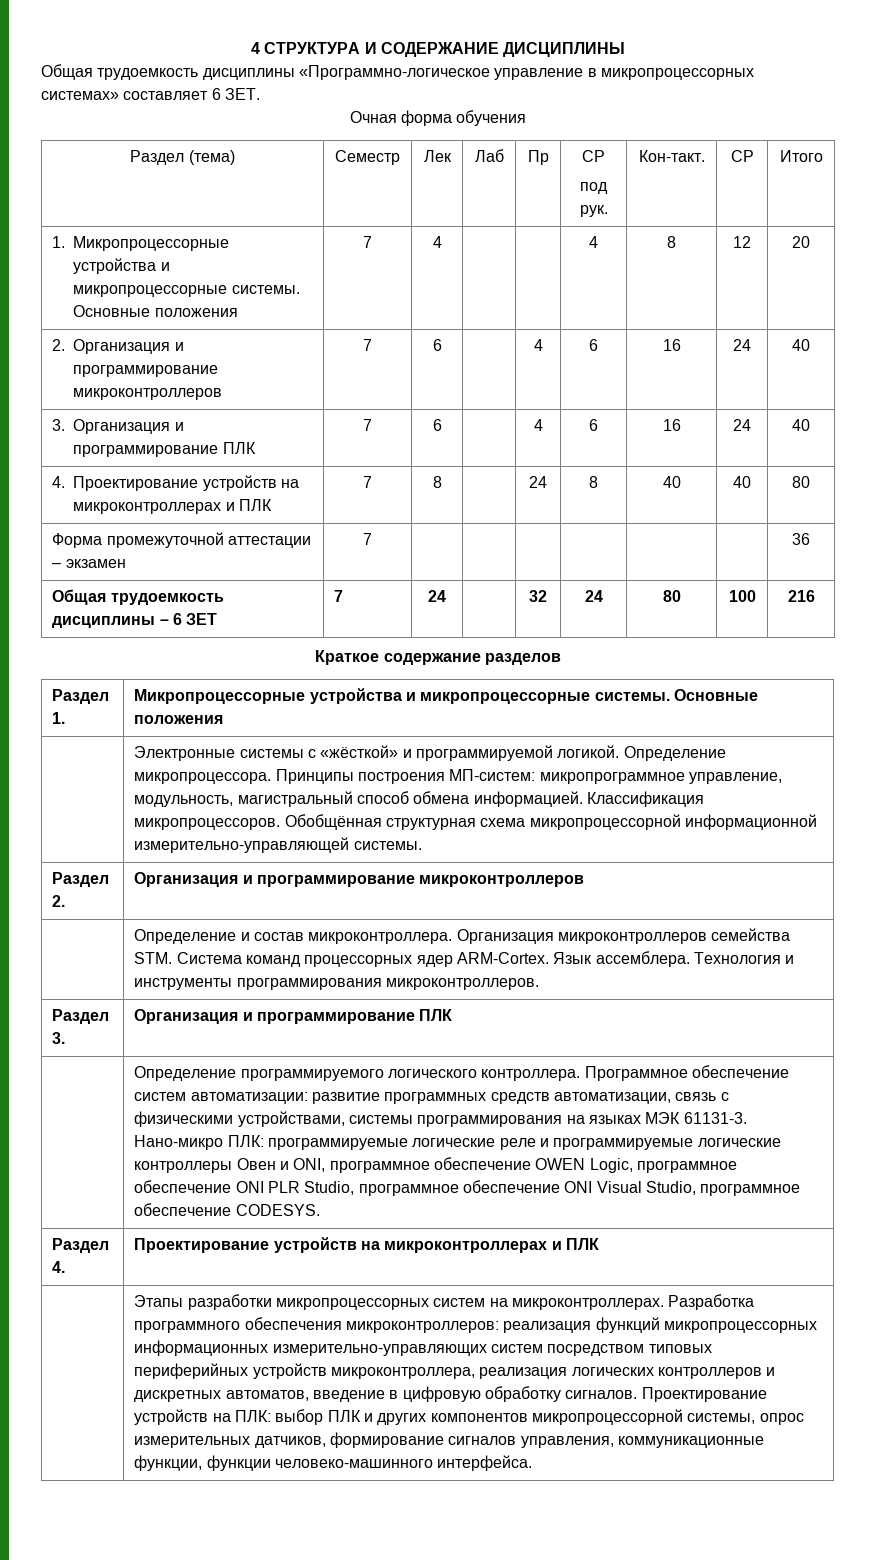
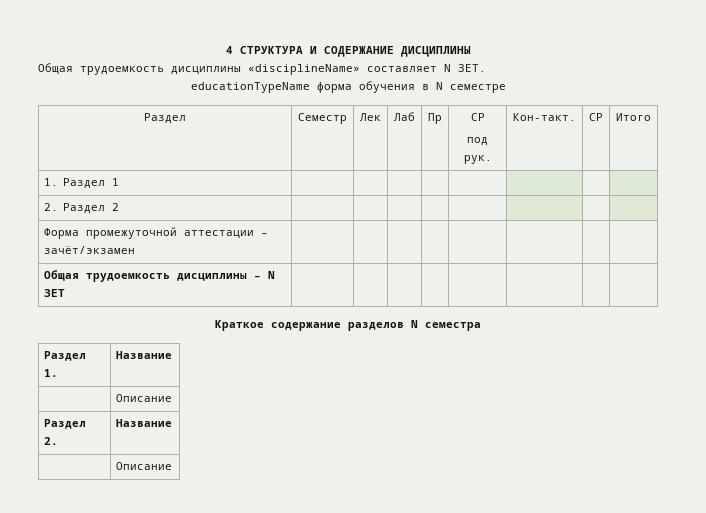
[298,65,754,80] [41,88,221,100] «Программно-логическое управление в микропроцессорных системах» составляет 6 -> [248,64,451,75] «disciplineName» составляет N
[349,111,397,123] Очная -> [190,82,310,93] educationTypeName
[130,150,235,165] // Раздел (тема) -> [421,82,506,93] [144,113,186,124] в N семестре // Раздел
[73,236,230,251] [73,258,170,274] [73,285,300,297] [73,305,238,317] [363,236,372,248] [432,236,442,248] [589,236,598,248] [667,236,676,248] [733,236,751,248] [792,236,810,248] [52,339,184,354] [73,365,219,377] [73,388,223,400] [363,339,372,351] [432,339,442,351] [533,339,543,351] [589,339,598,351] [662,339,681,351] [733,339,751,351] [792,339,810,351] [52,419,184,434] [73,442,256,457] [363,419,372,431] [432,419,442,431] [533,419,543,431] [589,419,598,431] [662,419,681,431] [733,419,751,431] [792,419,810,431] [52,475,300,491] [73,499,273,514] [363,476,372,488] [432,476,442,488] [529,476,547,488] [589,476,598,488] [662,476,681,488] [733,476,751,488] [792,476,810,488] [52,532,312,548] [52,559,126,568] [363,533,372,545] [792,533,810,545] Микропроцессорные устройства и микропроцессорные системы. Основные положения | 7 | 4 | | | 4 | 8 | 12 | 20 // 2. Организация и программирование микроконтроллеров | 7 | 6 | | 4 | 6 | 16 | 24 | 40 // 3. Организация и программирование ПЛК | 7 | 6 | | 4 | 6 | 16 | 24 | 40 // 4. Проектирование устройств на микроконтроллерах и ПЛК | 7 | 8 | | 24 | 8 | 40 | 40 | 80 // Форма промежуточной аттестации – экзамен | 7 | | | | | | | 36 -> [63,178,120,189] [43,203,120,214] [43,227,268,239] [43,246,135,254] Раздел 1 | | | | | | | | // 2. Раздел 2 | | | | | | | | // Форма промежуточной аттестации – зачёт/экзамен | | | | | | | |
[173,613,183,625] 6 -> [267,271,275,279] N
[334,590,344,602] [428,590,446,602] [529,590,547,602] [584,590,603,602] [662,590,681,602] [728,590,756,602] [787,590,815,602] 7 | 24 | | 32 | 24 | 80 | 100 | 216 -> (65, 293) | | | | | | |
(561, 659) none -> [411,320,481,331] N семестра
[134,688,759,704] [134,715,224,724] [134,745,726,761] [134,769,783,784] [134,791,705,807] [134,814,818,830] [134,837,422,853] [52,872,110,887] [52,895,66,907] [134,872,585,887] [134,928,791,944] [134,951,795,967] [134,978,540,990] [52,1009,110,1024] [52,1032,66,1044] [134,1009,453,1024] [134,1065,790,1081] [134,1092,729,1104] [134,1111,747,1127] [134,1135,781,1150] [134,1157,738,1173] [134,1180,801,1196] [134,1203,320,1216] [52,1238,110,1253] [52,1261,66,1273] [134,1237,600,1253] [134,1294,755,1310] [134,1317,818,1333] [134,1340,712,1356] [134,1363,776,1379] [134,1386,767,1402] [134,1409,804,1425] [134,1432,765,1448] [134,1455,533,1471] Микропроцессорные устройства и микропроцессорные системы. Основные положения // | Электронные системы с «жёсткой» и программируемой логикой. Определение микропроцессора. Принципы построения МП-систем: микропрограммное управление, модульность, магистральный способ обмена информацией. Классификация микропроцессоров. Обобщённая структурная схема микропроцессорной информационной измерительно-управляющей системы. // Раздел 2. | Организация и программирование микроконтроллеров // | Определение и состав микроконтроллера. Организация микроконтроллеров семейства STM. Система команд процессорных ядер ARM-Cortex. Язык ассемблера. Технология и инструменты программирования микроконтроллеров. // Раздел 3. | Организация и программирование ПЛК // | Определение программируемого логического контроллера. Программное обеспечение систем автоматизации: развитие программных средств автоматизации, связь с физическими устройствами, системы программирования на языках МЭК 61131-3. Нано-микро ПЛК: программируемые логические реле и программируемые логические контроллеры Овен и ONI, программное обеспечение OWEN Logic, программное обеспечение ONI PLR Studio, программное обеспечение ONI Visual Studio, программное обеспечение CODESYS. // Раздел 4. | Проектирование устройств на микроконтроллерах и ПЛК // | Этапы разработки микропроцессорных систем на микроконтроллерах. Разработка программного обеспечения микроконтроллеров: реализация функций микропроцессорных информационных измерительно-управляющих систем посредством типовых периферийных устройств микроконтроллера, реализация логических контроллеров и дискретных автоматов, введение в цифровую обработку сигналов. Проектирование устройств на ПЛК: выбор ПЛК и других компонентов микропроцессорной системы, опрос измерительных датчиков, формирование сигналов управления, коммуникационные функции, функции человеко-машинного интерфейса. -> [115,351,172,359] [115,394,172,402] [43,419,86,429] [43,437,58,445] [115,419,172,427] [115,462,172,470] Название // | Описание // Раздел 2. | Название // | Описание

